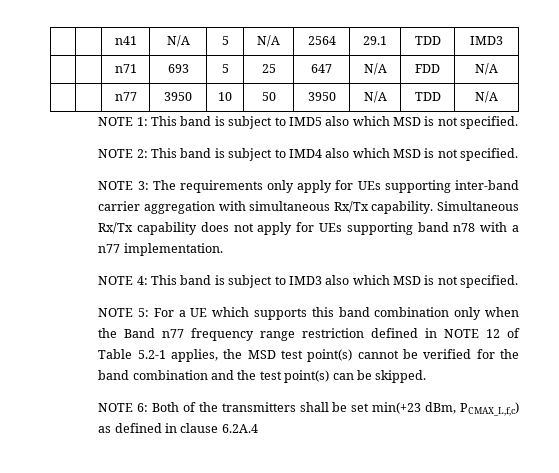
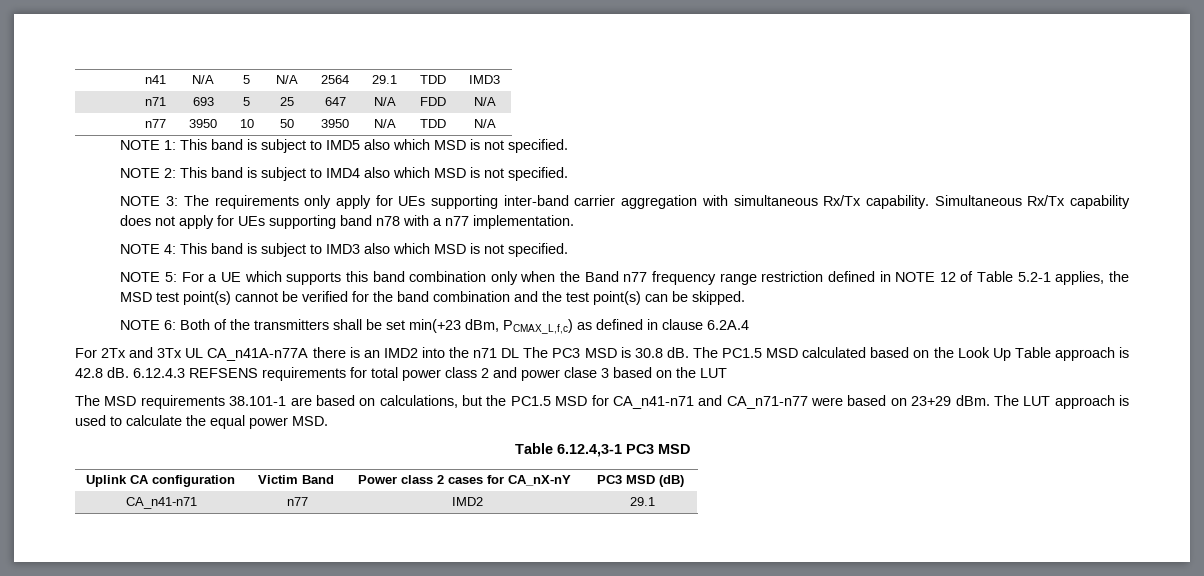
(258, 428) none -> [75,347,1130,361] [75,367,727,381] [75,395,1129,409] [75,415,328,429] [514,443,690,457] [85,475,235,487] [257,475,334,484] [357,475,571,486] [596,475,684,487] [126,497,197,509] [287,497,308,506] [451,497,483,506] [629,497,655,506] // For 2Tx and 3Tx UL CA_n41A-n77A there is an IMD2 into the n71 DL The PC3 MSD is 30.8 dB. The PC1.5 MSD calculated based on the Look Up Table approach is 42.8 dB. 6.12.4.3 REFSENS requirements for total power class 2 and power clase 3 based on the LUT // The MSD requirements 38.101-1 are based on calculations, but the PC1.5 MSD for CA_n41-n71 and CA_n71-n77 were based on 23+29 dBm. The LUT approach is used to calculate the equal power MSD. // Table 6.12.4,3-1 PC3 MSD // Uplink CA configuration | Victim Band | Power class 2 cases for CA_nX-nY | PC3 MSD (dB) // CA_n41-n71 | n77 | IMD2 | 29.1

